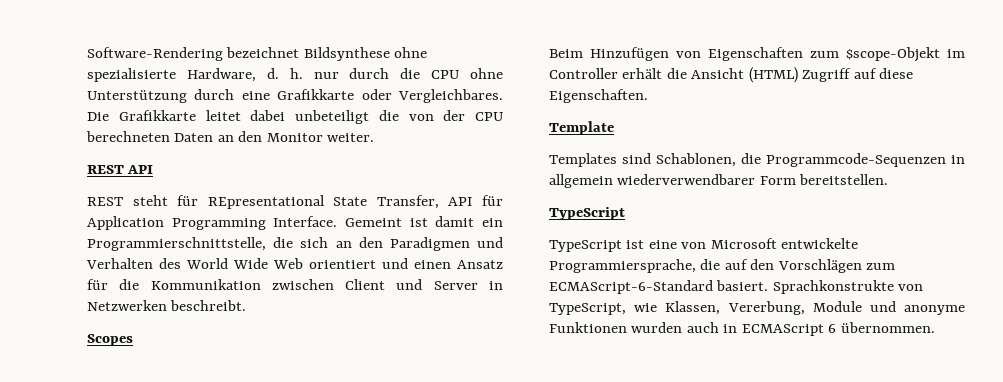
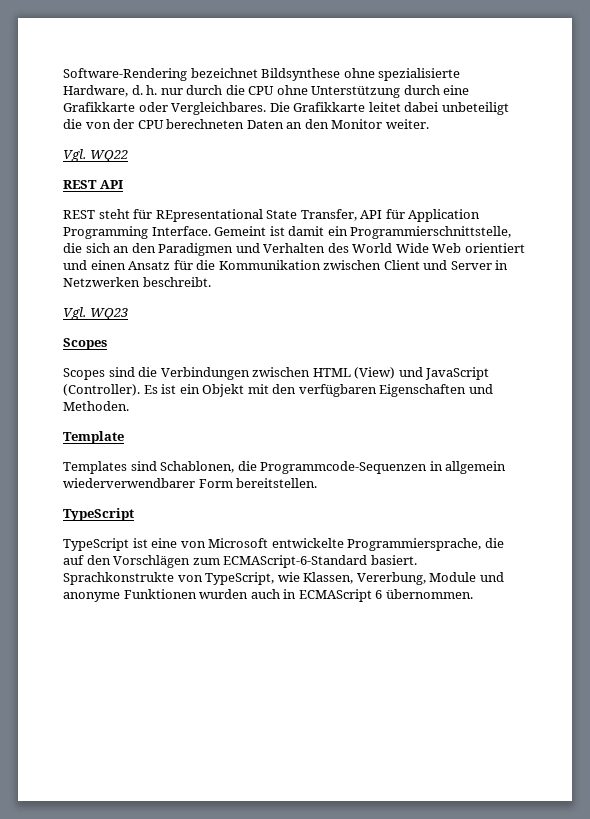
(375, 137) none -> [63,149,128,162] // Vgl. WQ22
(247, 305) none -> [63,307,128,320] // Vgl. WQ23
[549,47,965,62] [549,67,914,83] [549,89,648,103] Beim Hinzufügen von Eigenschaften zum $scope-Objekt im Controller erhält die Ansicht (HTML) Zugriff auf diese Eigenschaften. -> [63,367,490,380] [63,384,493,397] [63,401,129,411] Scopes sind die Verbindungen zwischen HTML (View) und JavaScript (Controller). Es ist ein Objekt mit den verfügbaren Eigenschaften und Methoden.

